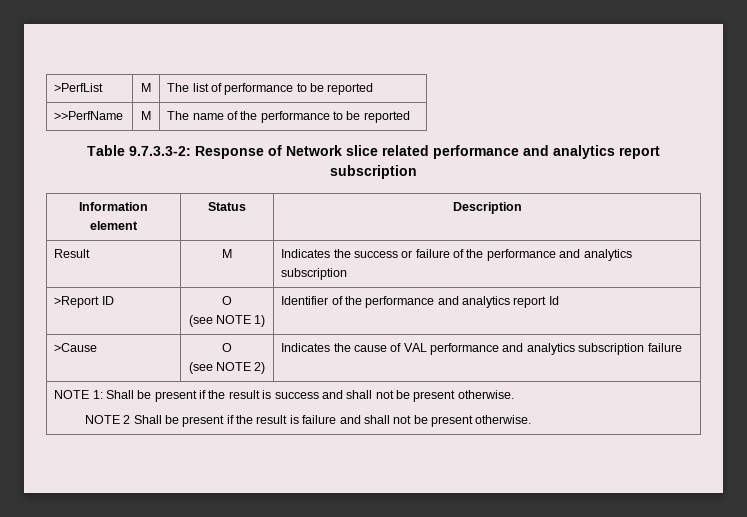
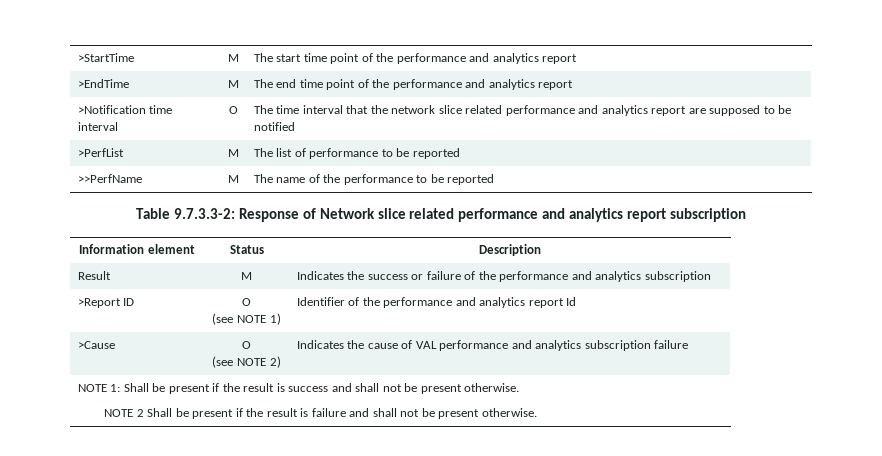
(54, 87) none -> [77,53,134,62] [227,54,239,62] [253,53,578,64] [77,79,129,88] [227,80,239,88] [253,79,574,90] [77,105,173,114] [77,122,118,131] [228,106,238,114] [253,105,792,116] [253,122,295,131] >StartTime | M | The start time point of the performance and analytics report // >EndTime | M | The end time point of the performance and analytics report // >Notification time interval | O | The time interval that the network slice related performance and analytics report are supposed to be notified //

